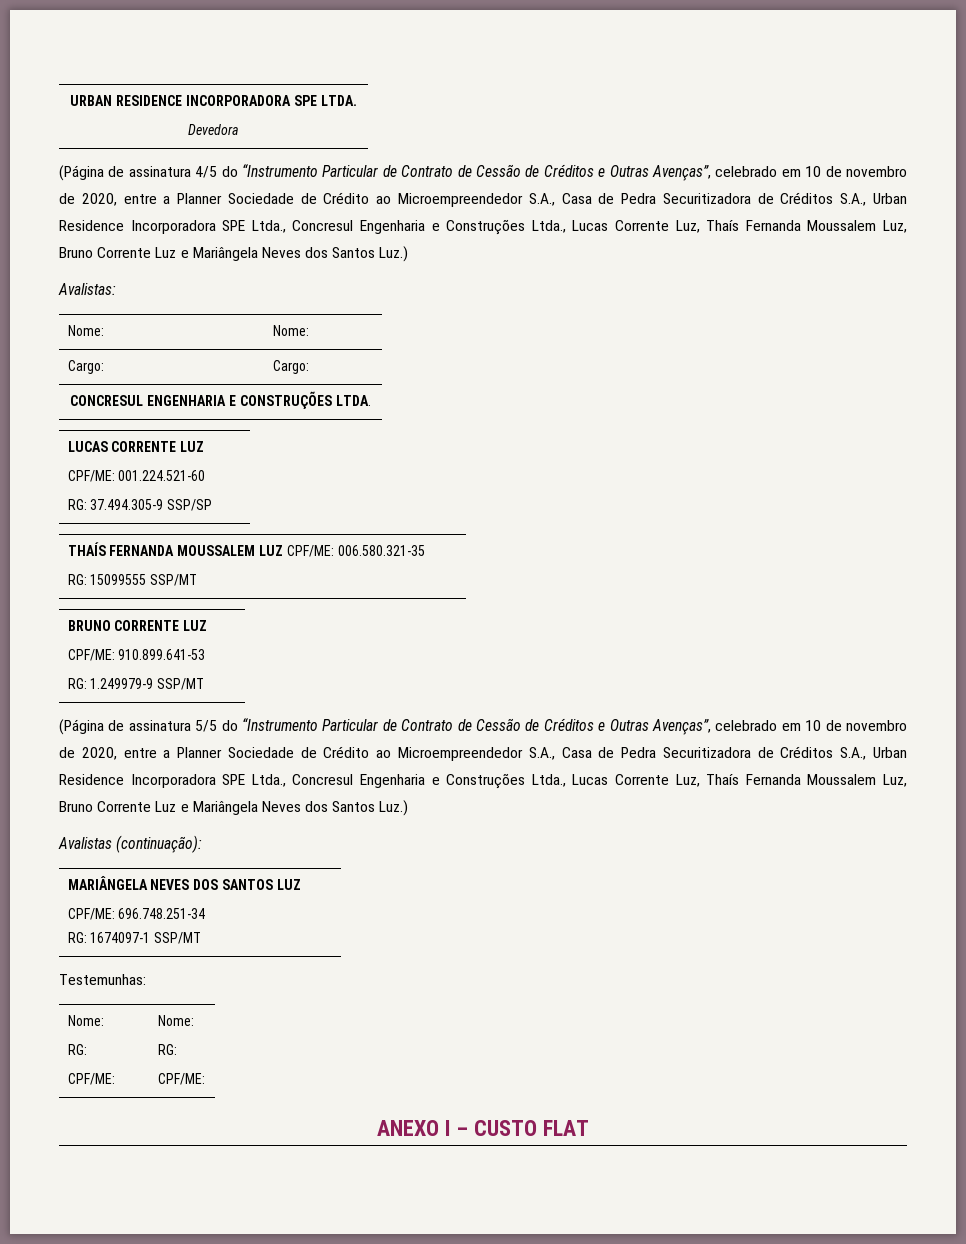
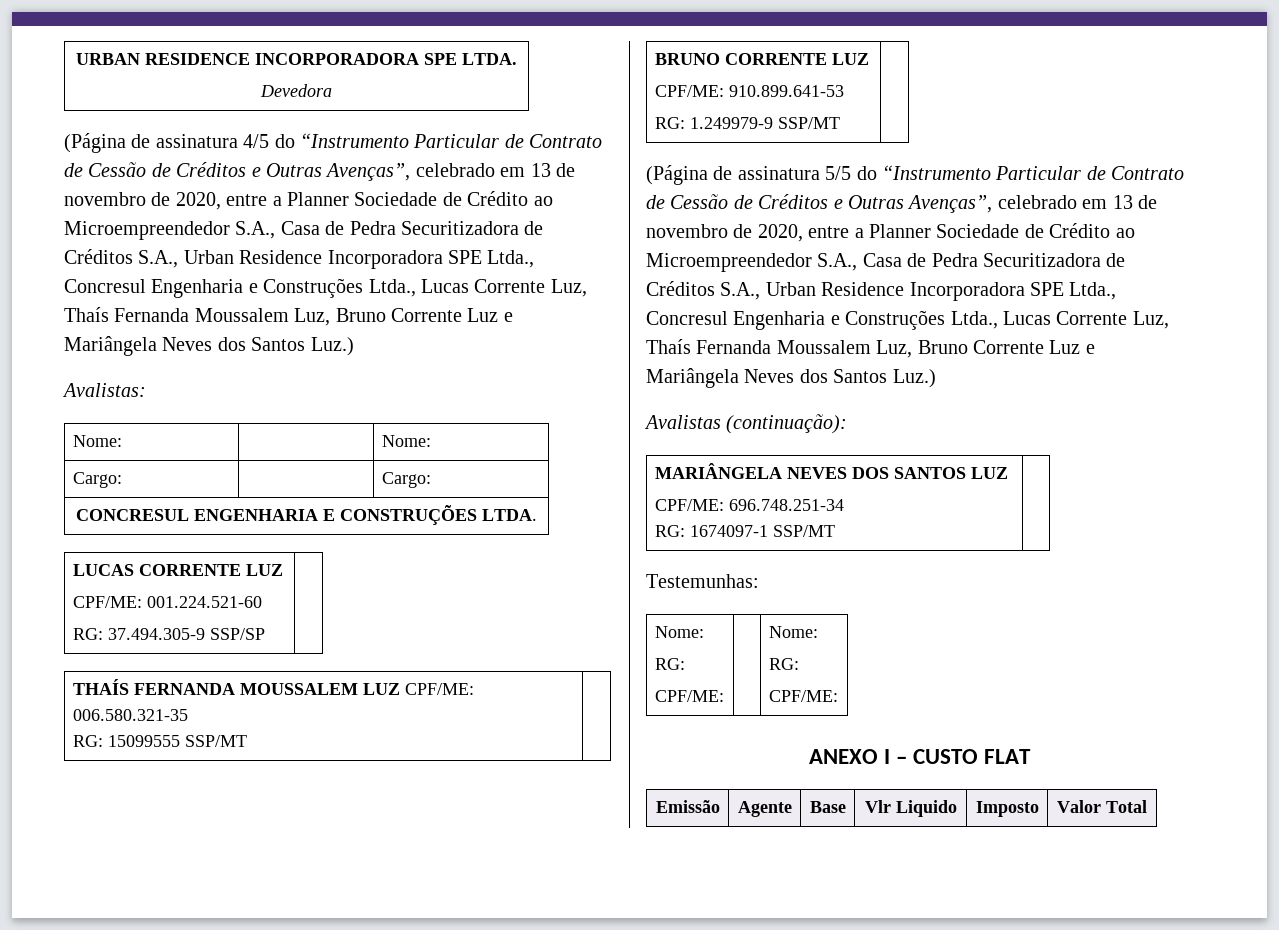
[805,166,822,177] 10 -> [530,163,551,177] 13
[805,720,822,731] 10 -> [1112,195,1133,209] 13
(589, 1128) none -> [655,800,720,813] [737,801,792,817] [809,801,846,813] [864,800,957,817] [975,801,1039,817] [1057,800,1147,813] // Emissão | Agente | Base | Vlr Liquido | Imposto | Valor Total

